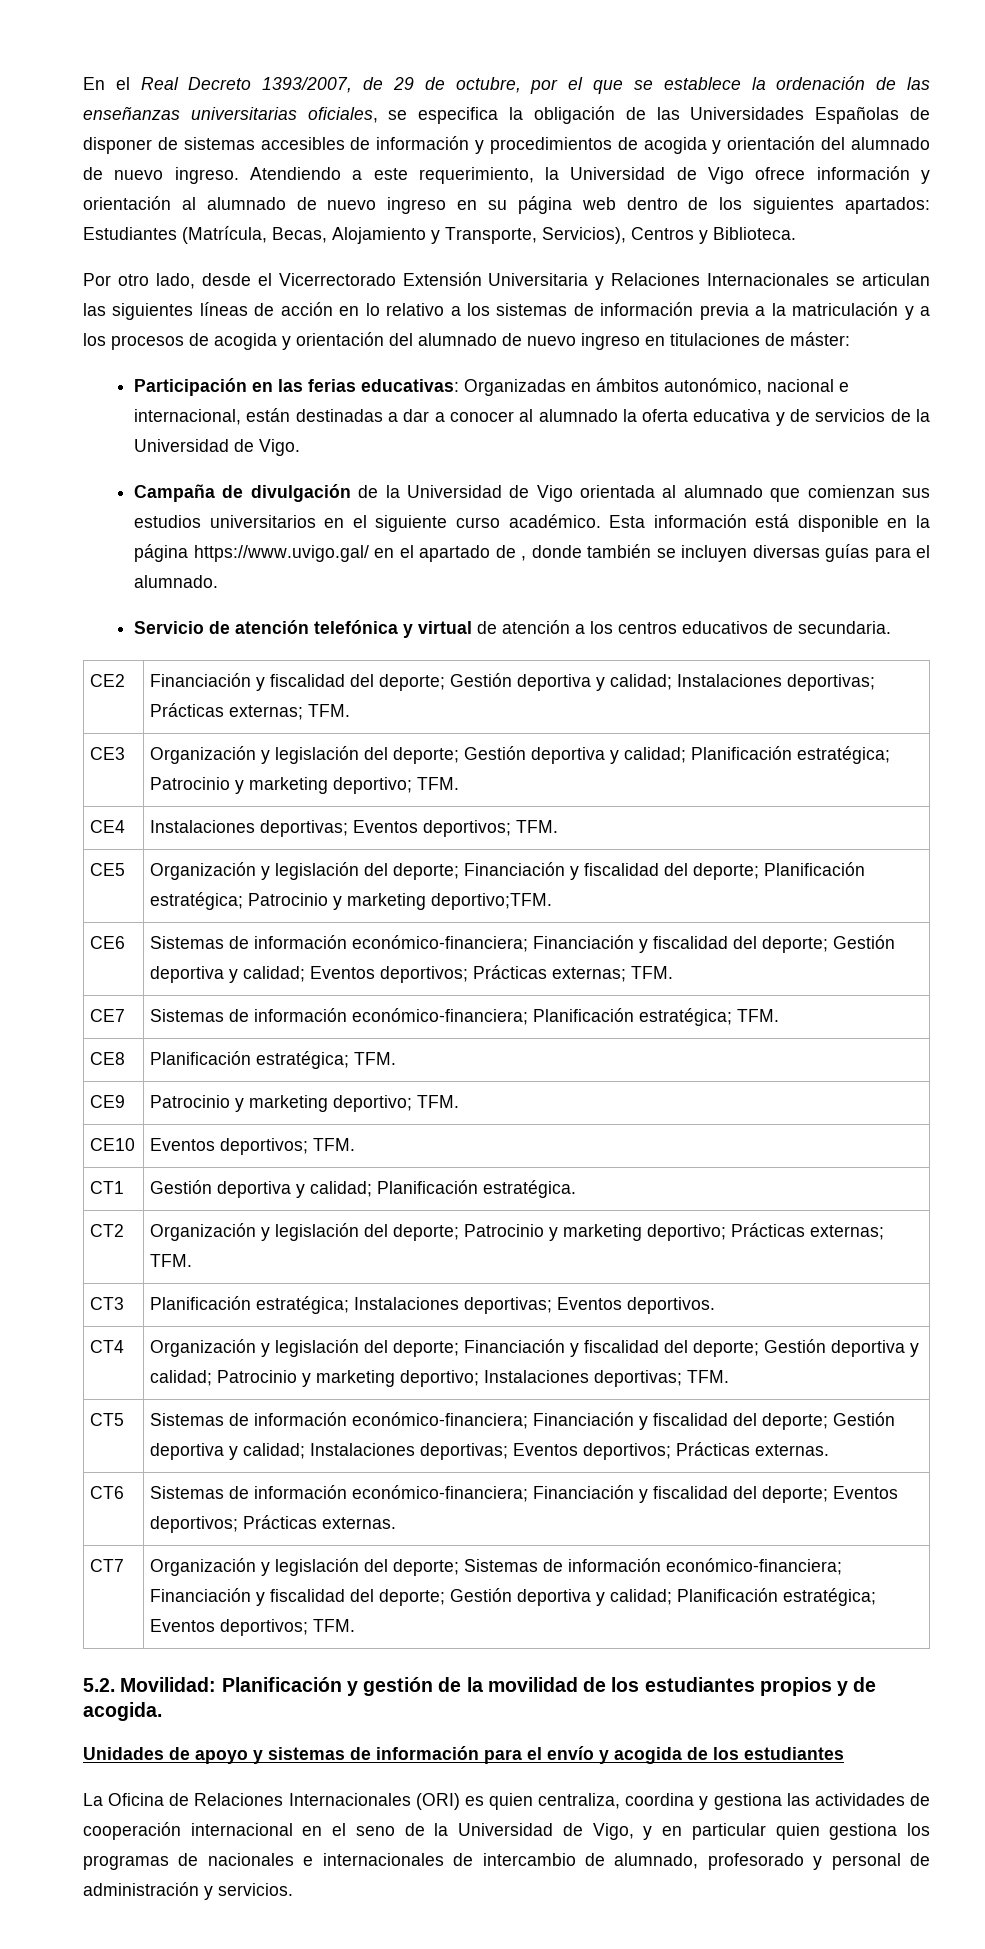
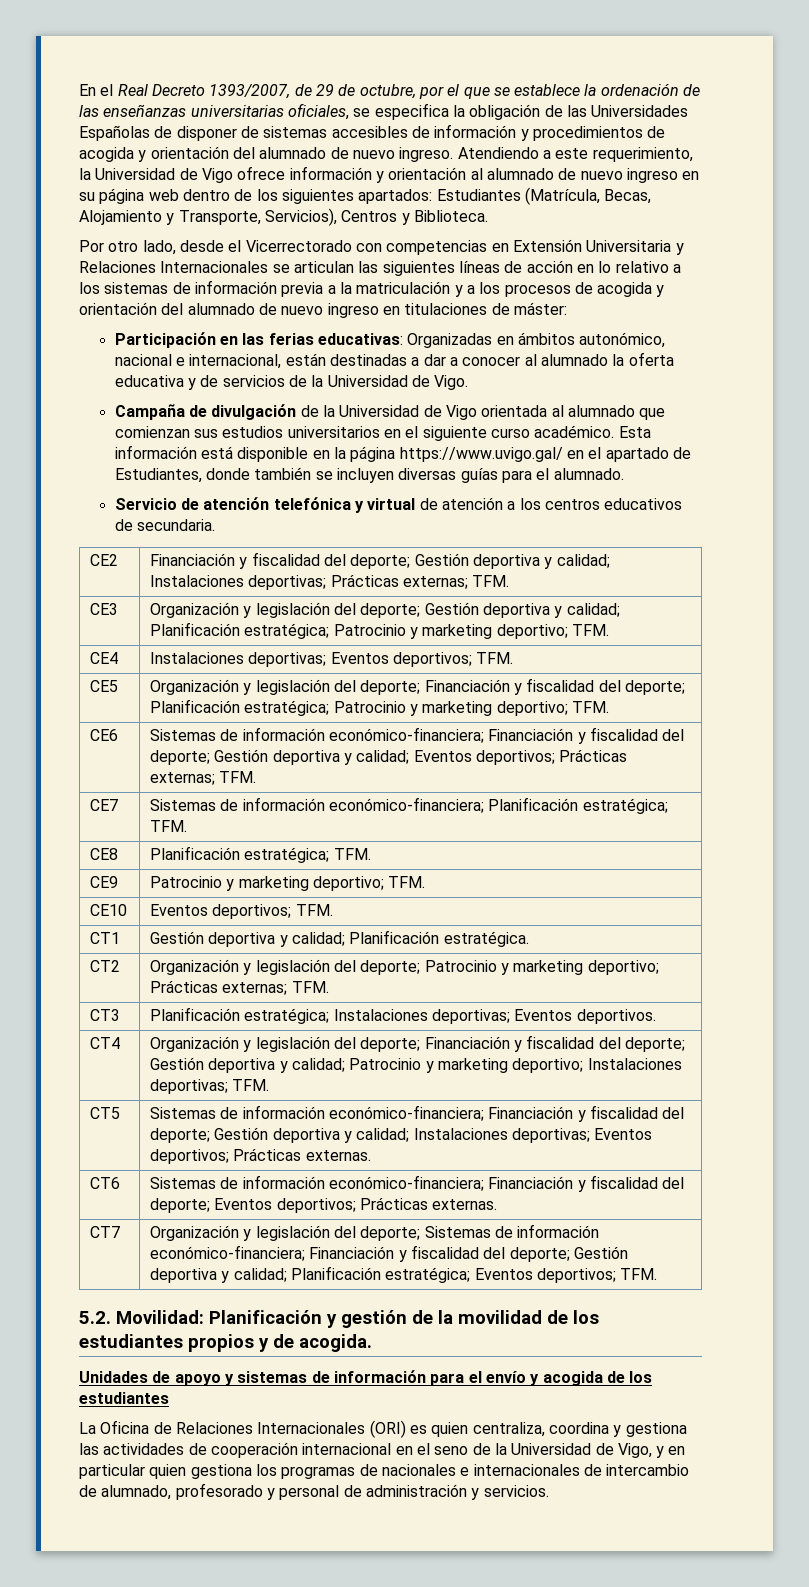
(396, 279) none -> [355,240,509,255] con competencias en
[521,556,527,561] , -> [114,468,202,483] Estudiantes,
[431,893,553,910] deportivo;TFM. -> [496,701,610,716] deportivo; TFM.

